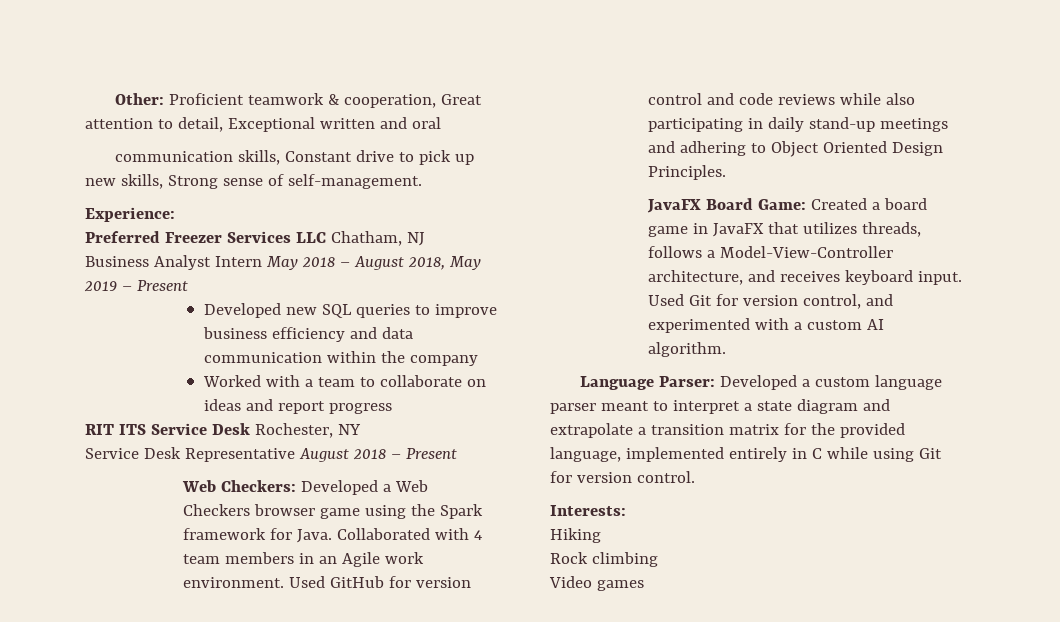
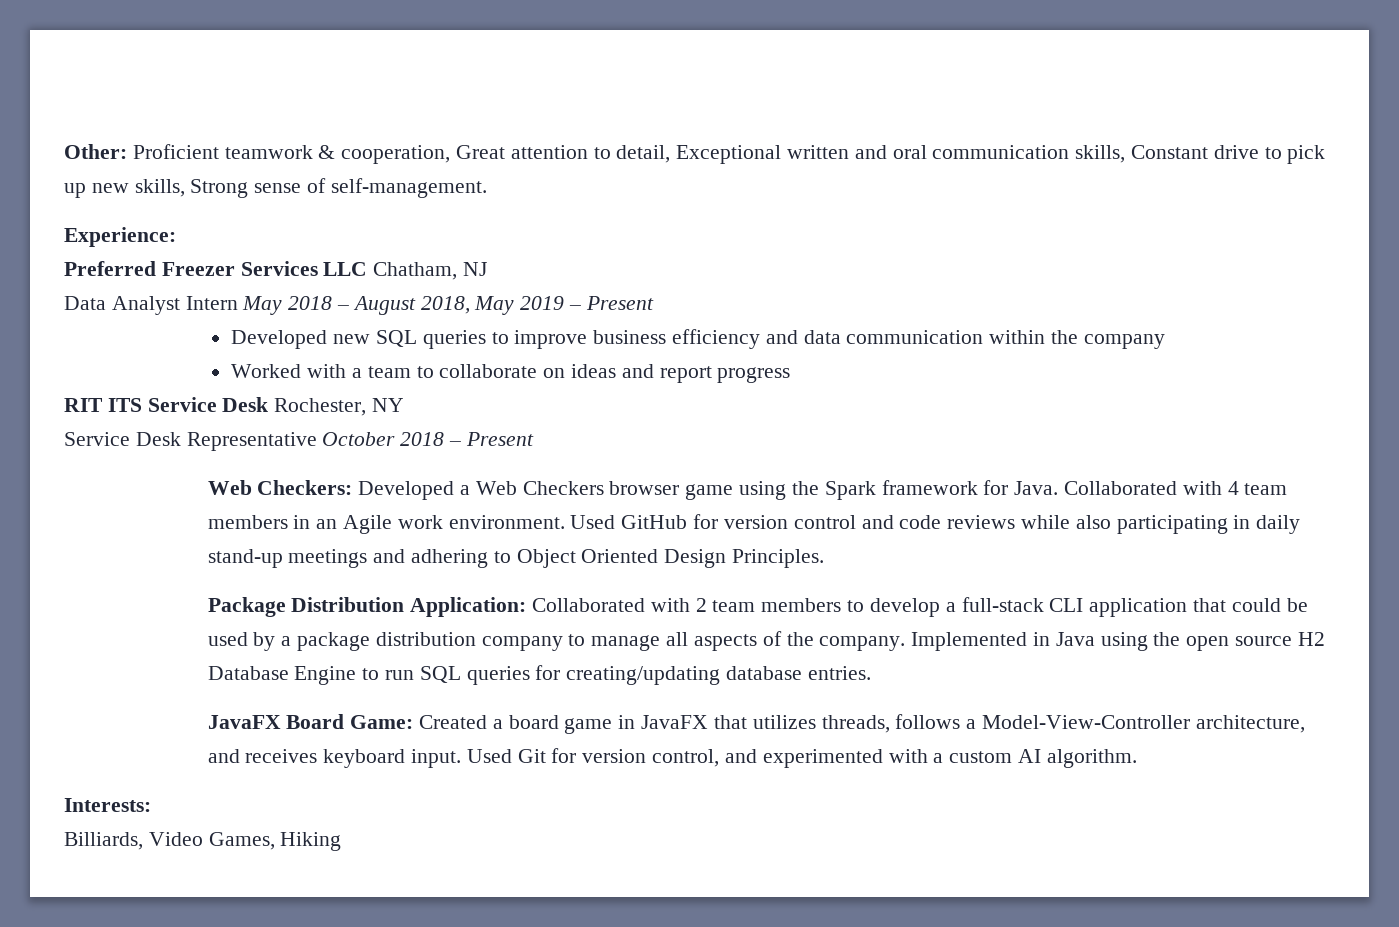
(441, 123) // -> (927, 152) none
[85,256,149,267] Business -> [64,296,106,310] Data
[298,448,349,462] August -> [322,432,396,446] October
(727, 172) none -> [207,597,1308,617] [207,631,1325,651] [207,665,871,685] // Package Distribution Application: Collaborated with 2 team members to develop a full-stack CLI application that could be used by a package distribution company to manage all aspects of the company. Implemented in Java using the open source H2 Database Engine to run SQL queries for creating/updating database entries.
[580,375,943,390] [550,399,890,414] [550,423,905,438] [550,447,942,462] [550,471,695,483] [550,505,626,516] [550,528,601,543] [550,552,658,567] [549,576,644,591] Language Parser: Developed a custom language parser meant to interpret a state diagram and extrapolate a transition matrix for the provided language, implemented entirely in C while using Git for version control. // Interests: // Hiking // Rock climbing // Video games -> [64,798,151,812] [64,832,342,851] Interests: // Billiards, Video Games, Hiking

